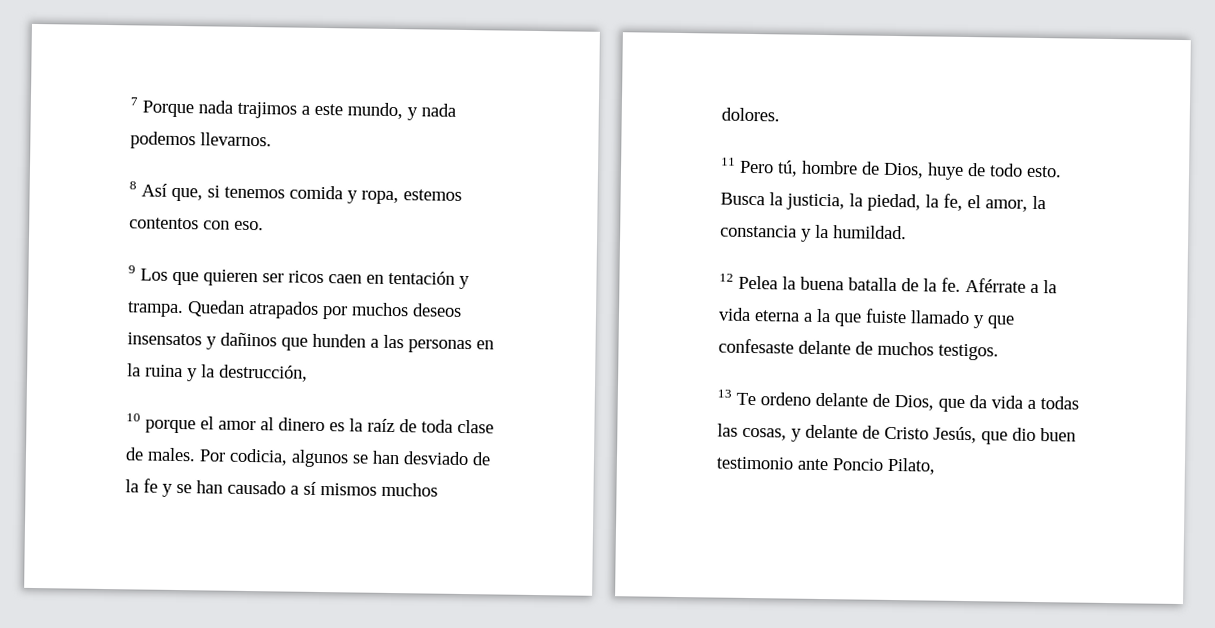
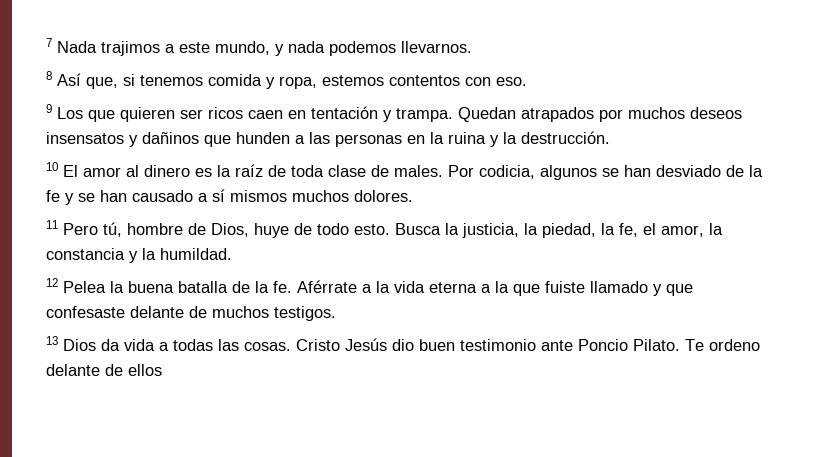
[142,100,233,118] Porque nada -> [57,41,97,53] Nada
[219,364,308,382] destrucción, -> [521,131,610,144] destrucción.
[145,416,214,434] porque el -> [63,165,78,177] El
[736,392,965,412] Te ordeno delante de Dios, que -> [63,339,96,351] Dios
[742,424,1008,445] cosas, y delante de Cristo Jesús, que -> [244,338,387,351] cosas. Cristo Jesús
[887,457,936,475] Pilato, -> [633,339,760,351] [46,364,162,376] Pilato. Te ordeno delante de ellos

